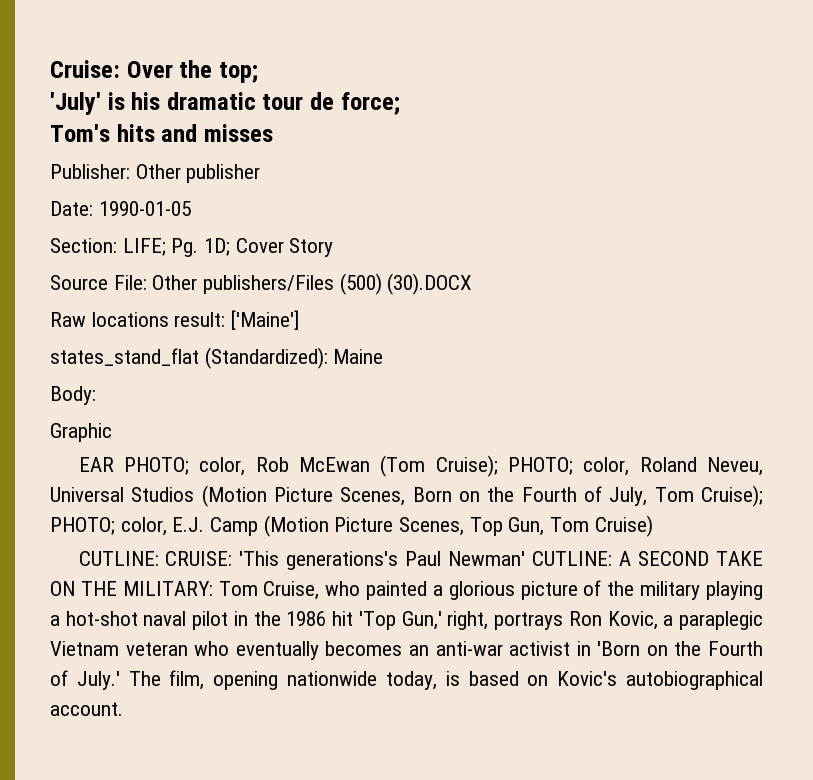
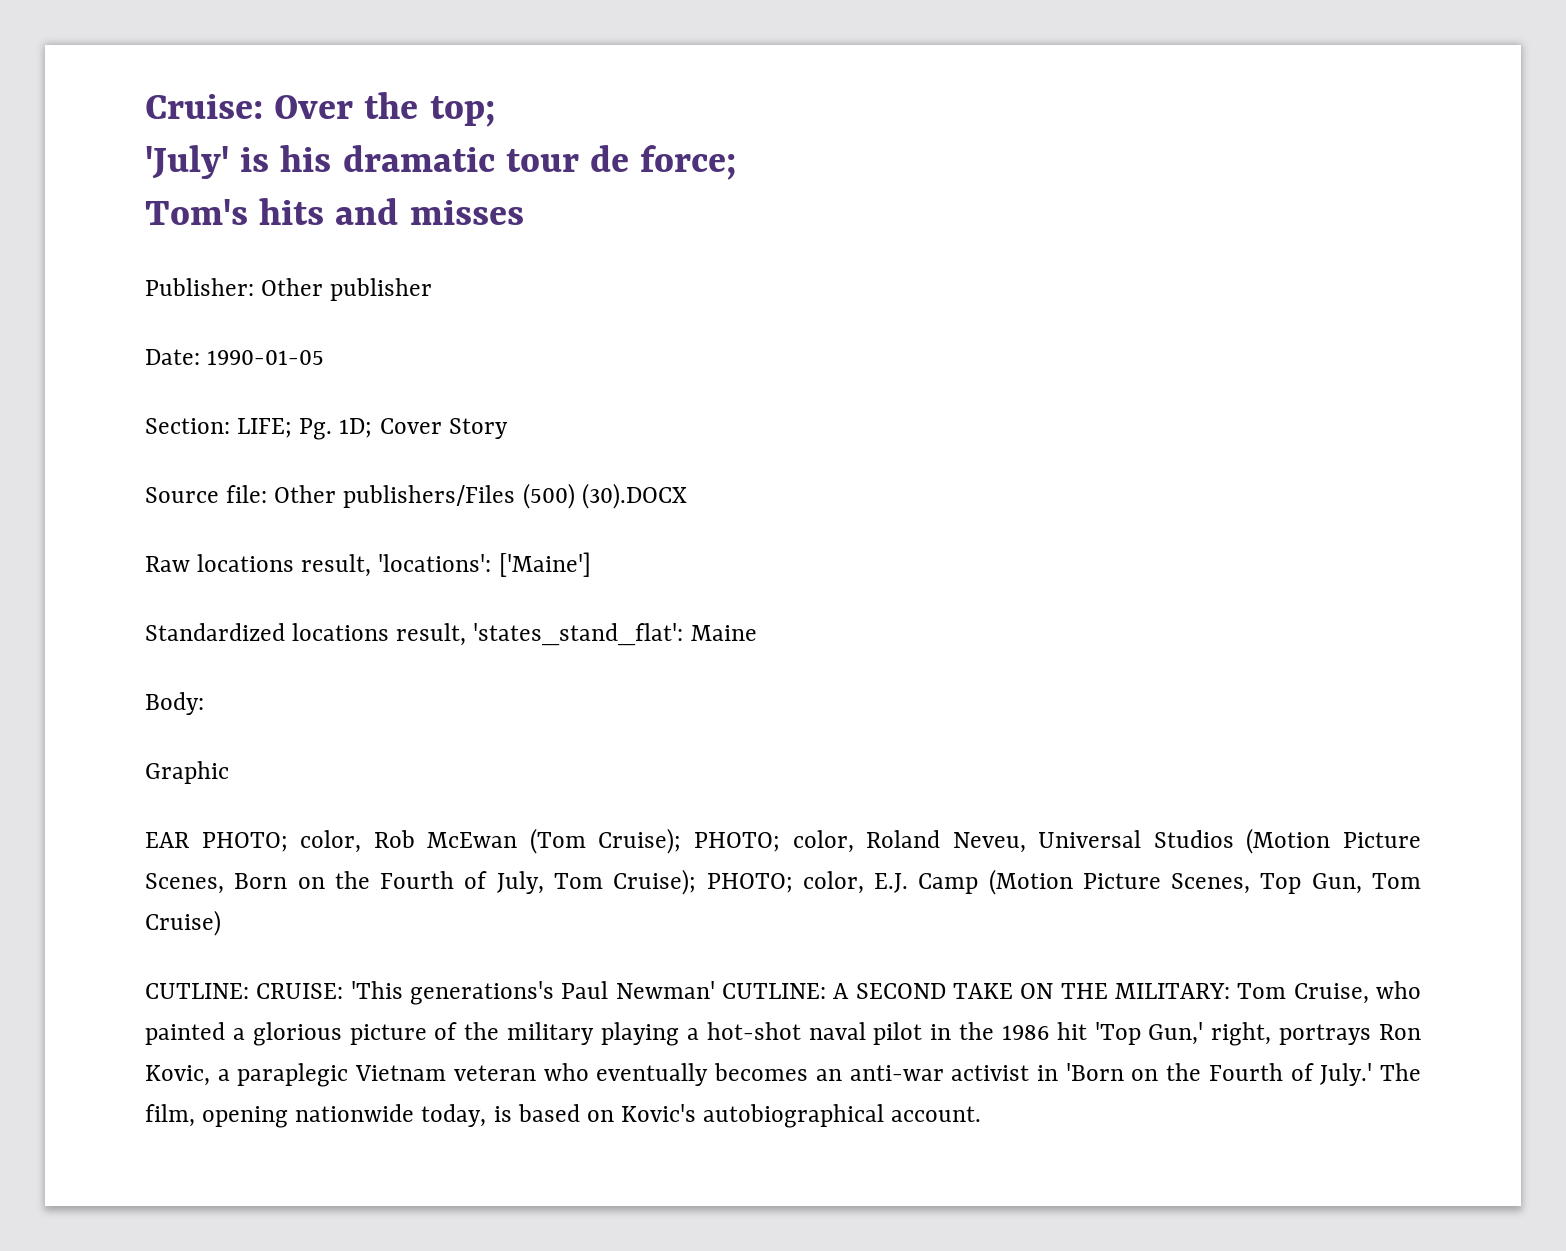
[113,275,147,290] File: -> [226,485,268,503] file:
[174,312,226,327] result: -> [301,554,492,577] result, 'locations':
[50,347,328,369] states_stand_flat (Standardized): -> [145,623,684,646] Standardized locations result, 'states_stand_flat':

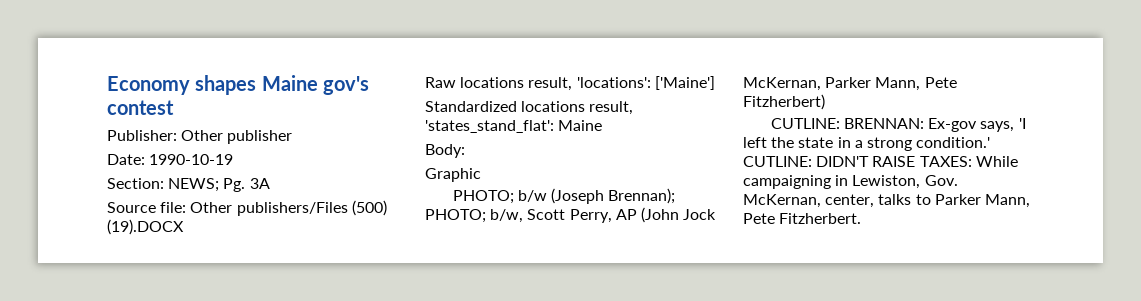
[145,92,496,127] [145,145,738,180] [145,198,524,225] Cruise: Over the top; // 'July' is his dramatic tour de force; // Tom's hits and misses -> [107,75,369,95] [107,100,174,115] Economy shapes Maine gov's contest
[207,350,325,365] 1990-01-05 -> [149,154,234,165] 1990-10-19
[237,418,508,440] LIFE; Pg. 1D; Cover Story -> [168,178,270,192] NEWS; Pg. 3A
[581,483,687,509] (30).DOCX -> [107,219,184,235] (19).DOCX
[145,828,1421,854] [145,869,1422,895] [145,910,221,936] [145,981,1421,1005] [145,1022,1421,1046] [145,1063,1421,1087] [145,1104,982,1128] EAR PHOTO; color, Rob McEwan (Tom Cruise); PHOTO; color, Roland Neveu, Universal Studios (Motion Picture Scenes, Born on the Fourth of July, Tom Cruise); PHOTO; color, E.J. Camp (Motion Picture Scenes, Top Gun, Tom Cruise) // CUTLINE: CRUISE: 'This generations's Paul Newman' CUTLINE: A SECOND TAKE ON THE MILITARY: Tom Cruise, who painted a glorious picture of the military playing a hot-shot naval pilot in the 1986 hit 'Top Gun,' right, portrays Ron Kovic, a paraplegic Vietnam veteran who eventually becomes an anti-war activist in 'Born on the Fourth of July.' The film, opening nationwide today, is based on Kovic's autobiographical account. -> [452,188,676,204] [425,207,717,223] [743,77,957,91] [743,94,825,110] [770,118,1026,132] [743,137,991,151] [743,156,1018,167] [743,175,958,189] [743,194,1030,208] [743,213,862,224] PHOTO; b/w (Joseph Brennan); PHOTO; b/w, Scott Perry, AP (John Jock McKernan, Parker Mann, Pete Fitzherbert) // CUTLINE: BRENNAN: Ex-gov says, 'I left the state in a strong condition.' CUTLINE: DIDN'T RAISE TAXES: While campaigning in Lewiston, Gov. McKernan, center, talks to Parker Mann, Pete Fitzherbert.

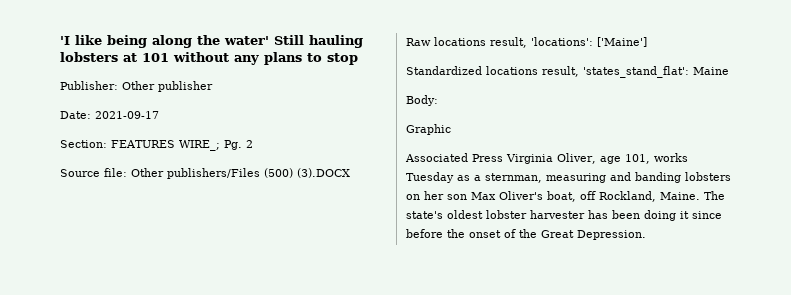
[107,75,369,95] [107,100,174,115] Economy shapes Maine gov's contest -> [60,35,363,48] [60,52,358,65] 'I like being along the water' Still hauling lobsters at 101 without any plans to stop
[149,154,234,165] 1990-10-19 -> [95,111,159,119] 2021-09-17
[168,178,270,192] NEWS; Pg. 3A -> [111,140,253,151] FEATURES WIRE_; Pg. 2
[107,219,184,235] (19).DOCX -> [297,168,350,178] (3).DOCX
[452,188,676,204] [425,207,717,223] [743,77,957,91] [743,94,825,110] [770,118,1026,132] [743,137,991,151] [743,156,1018,167] [743,175,958,189] [743,194,1030,208] [743,213,862,224] PHOTO; b/w (Joseph Brennan); PHOTO; b/w, Scott Perry, AP (John Jock McKernan, Parker Mann, Pete Fitzherbert) // CUTLINE: BRENNAN: Ex-gov says, 'I left the state in a strong condition.' CUTLINE: DIDN'T RAISE TAXES: While campaigning in Lewiston, Gov. McKernan, center, talks to Parker Mann, Pete Fitzherbert. -> [405,153,688,164] [406,172,731,183] [406,191,725,202] [406,210,722,221] [406,229,646,240] Associated Press Virginia Oliver, age 101, works Tuesday as a sternman, measuring and banding lobsters on her son Max Oliver's boat, off Rockland, Maine. The state's oldest lobster harvester has been doing it since before the onset of the Great Depression.

